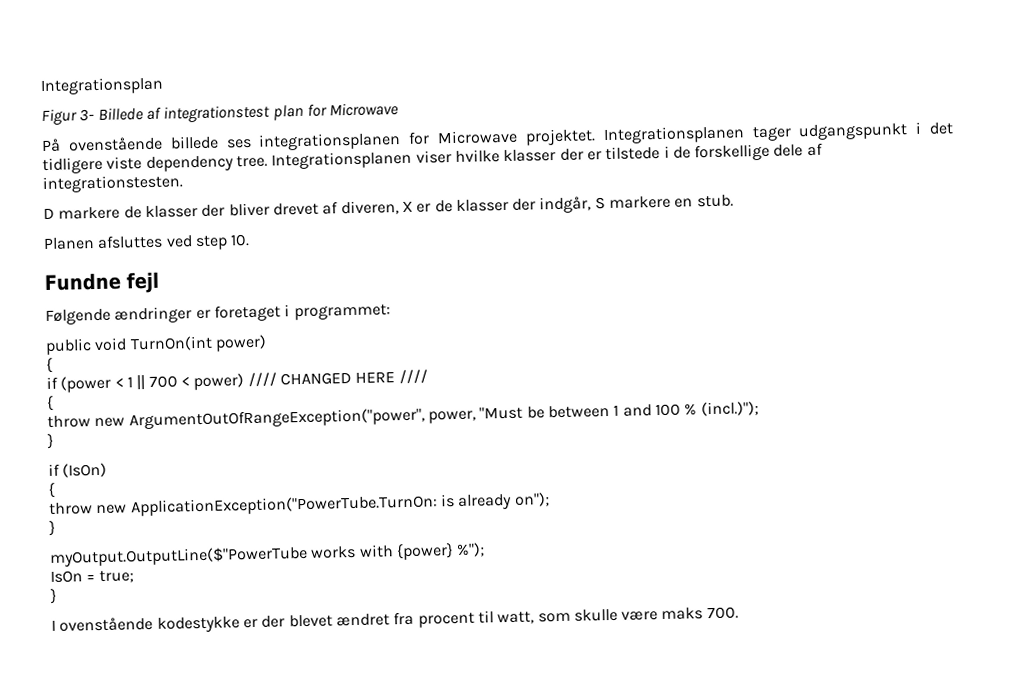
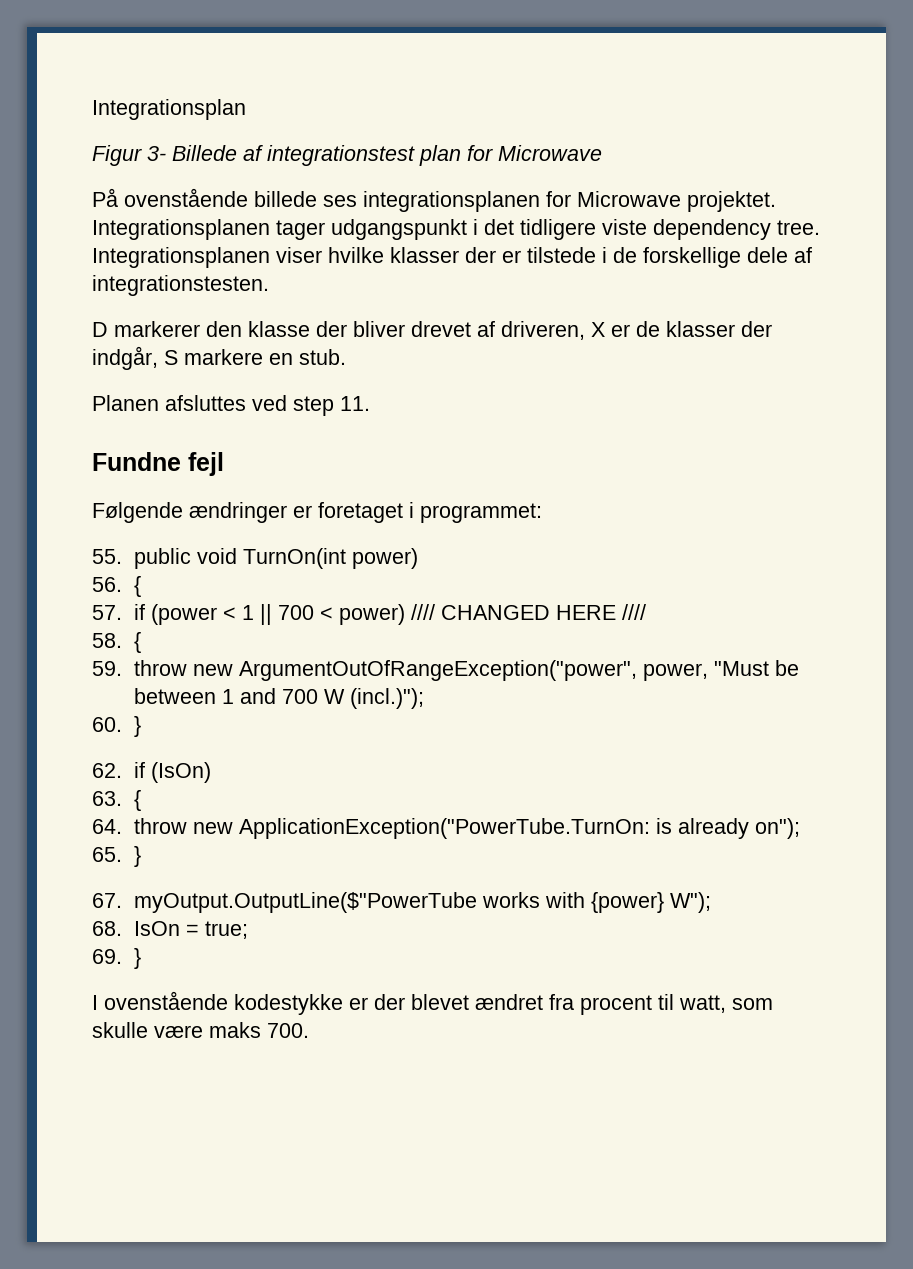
[58,204,198,220] markere de klasser -> [114,321,310,337] markerer den klasse
[340,200,399,216] diveren, -> [501,321,585,340] driveren,
[230,233,251,247] 10. -> [340,396,370,411] 11.
(391, 312) none -> [92,549,122,564] 55.
[46,357,53,373] { // -> [92,576,142,597] [92,605,122,620] 56. { // 57.
[46,395,54,411] { // -> [92,632,142,653] [92,661,122,676] 58. { // 59.
[654,403,698,417] 100 % -> [282,689,346,704] 700 W
[47,433,55,449] } // -> [92,716,142,737] [92,763,122,778] 60. } // 62.
[48,482,55,498] { // -> [92,790,142,811] [92,819,122,834] 63. { // 64.
[49,520,56,536] } // -> [92,846,142,867] [92,893,122,908] 65. } // 67.
[456,542,486,557] %"); // -> [670,892,712,913] [92,921,122,936] W"); // 68.
(134, 576) none -> [92,949,122,964] 69.

